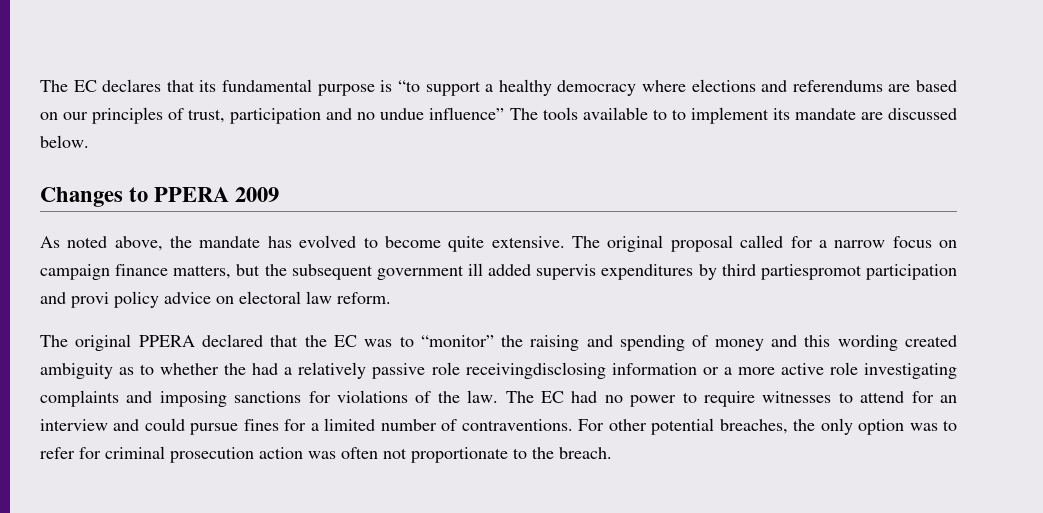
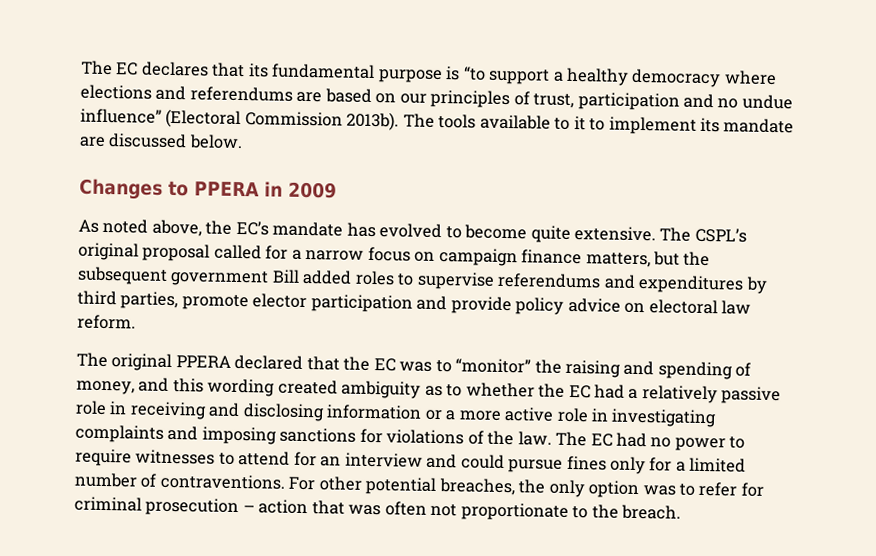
(505, 113) none -> [165,108,400,131] (Electoral Commission 2013b).
(667, 114) none -> [573,116,586,131] it
(230, 194) none -> [264,181,283,197] in
(193, 242) none -> [235,220,269,236] EC’s
(601, 242) none -> [694,227,747,243] CSPL’s
[468,263,957,280] [40,292,109,308] ill added supervis expenditures by third partiespromot participation and provi -> [271,269,768,294] [77,290,512,315] Bill added roles to supervise referendums and expenditures by third parties, promote elector participation and provide
[714,339,764,351] money -> [76,380,135,395] money,
(247, 369) none -> [568,384,591,399] EC
[465,362,606,379] receivingdisclosing -> [109,401,325,422] in receiving and disclosing
(858, 368) none -> [591,408,610,422] in
(279, 425) none -> [610,456,647,475] only
[259,447,303,459] action -> [242,499,345,515] – action that

